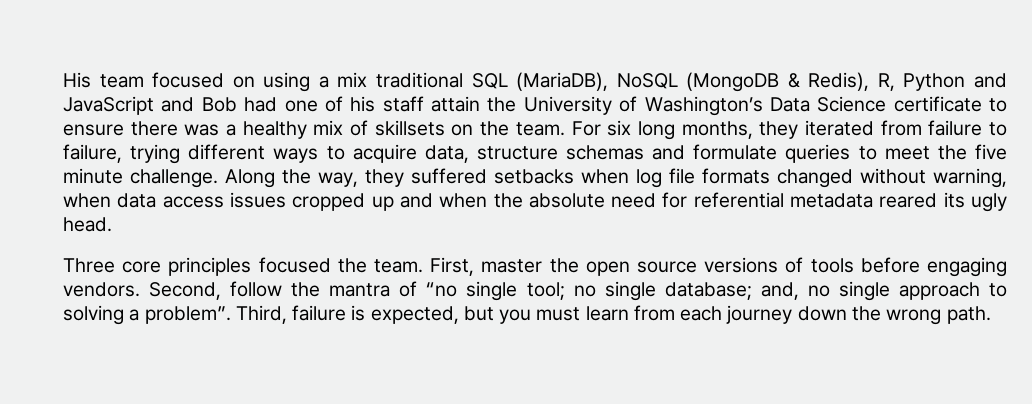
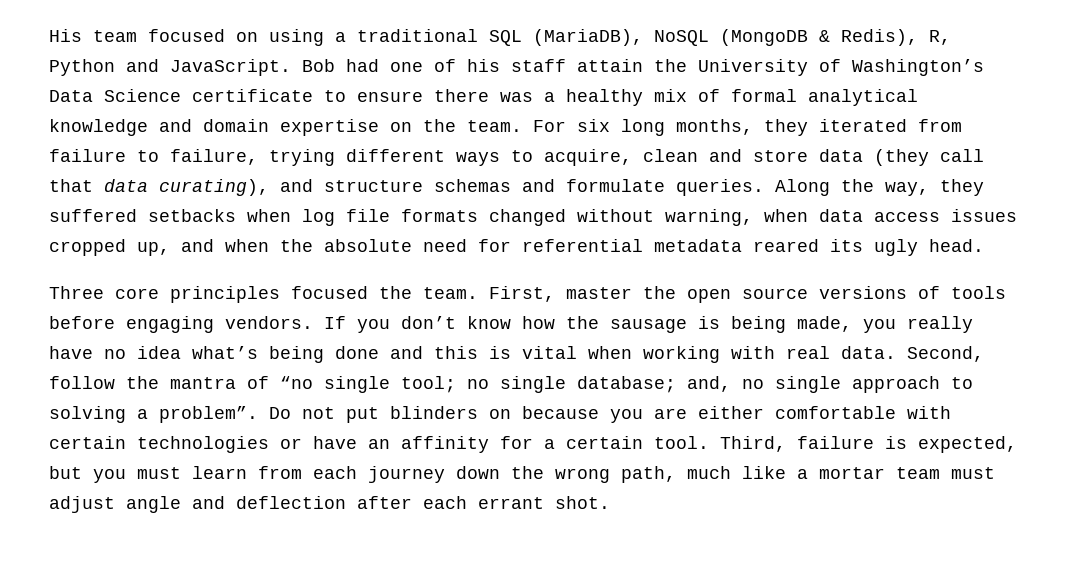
[337,72,368,87] mix -> (346, 37) none
[63,96,195,115] JavaScript and -> [170,59,291,76] JavaScript.
[374,120,445,136] skillsets -> [731,89,918,106] [49,119,379,136] formal analytical knowledge and domain expertise
[352,144,1007,163] [63,168,218,188] acquire data, structure schemas and formulate queries to meet the five minute challenge. -> [544,149,984,166] [49,179,764,196] acquire, clean and store data (they call that data curating), and structure schemas and formulate queries.
[371,196,394,211] up -> [137,242,170,256] up,
(140, 289) none -> [324,316,973,333] [49,346,896,363] If you don’t know how the sausage is being made, you really have no idea what’s being done and this is vital when working with real data.
(231, 315) none -> [269,406,951,423] [49,436,709,453] Do not put blinders on because you are either comfortable with certain technologies or have an affinity for a certain tool.
[946,306,991,324] path. -> [621,466,995,483] [49,496,610,513] path, much like a mortar team must adjust angle and deflection after each errant shot.

